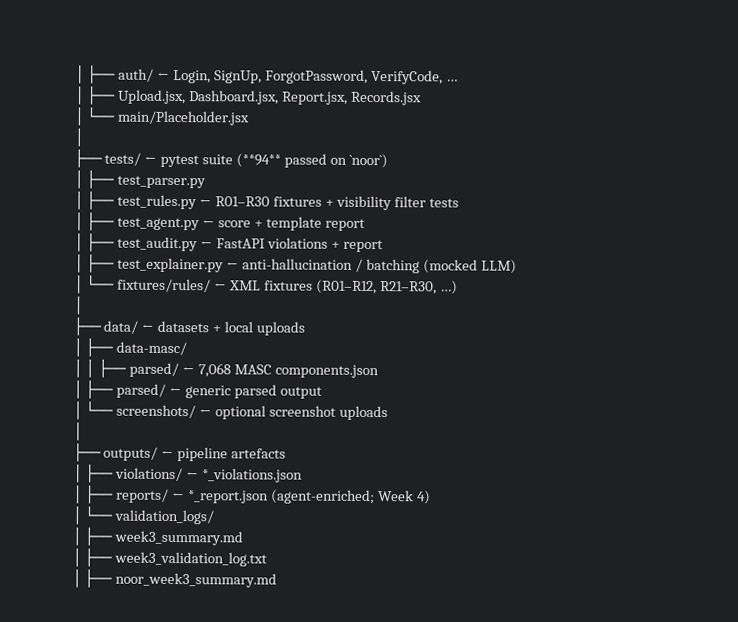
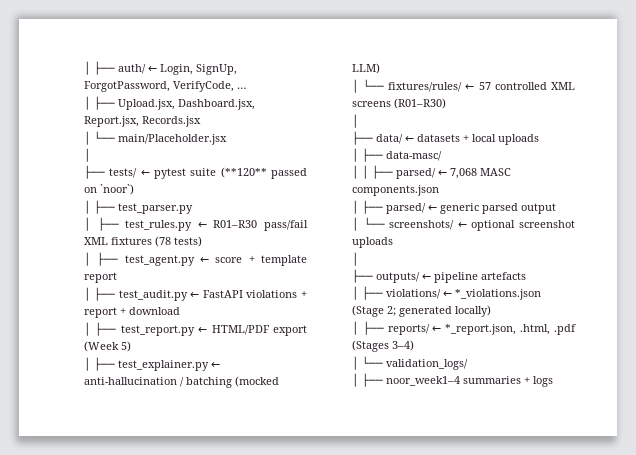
[236,153,282,168] (**94** -> [220,167,267,178] (**120**
[273,195,459,211] fixtures + visibility filter tests -> [264,220,308,231] [83,236,202,247] pass/fail XML fixtures (78 tests)
(383, 246) none -> [119,307,180,315] [83,322,307,336] [83,341,131,352] + download // │ ├── test_report.py ← HTML/PDF export (Week 5)
[229,279,458,295] XML fixtures (R01–R12, R21–R30, …) -> [478,82,575,90] [351,98,446,109] 57 controlled XML screens (R01–R30)
(304, 475) none -> [351,305,491,317] (Stage 2; generated locally)
[188,489,431,505] *_report.json (agent-enriched; Week 4) -> [445,324,576,335] [351,340,414,352] *_report.json, .html, .pdf (Stages 3–4)
[114,530,244,546] [71,547,268,567] [71,568,278,588] week3_summary.md // │ ├── week3_validation_log.txt // │ ├── noor_week3_summary.md -> [385,376,553,387] noor_week1–4 summaries + logs

